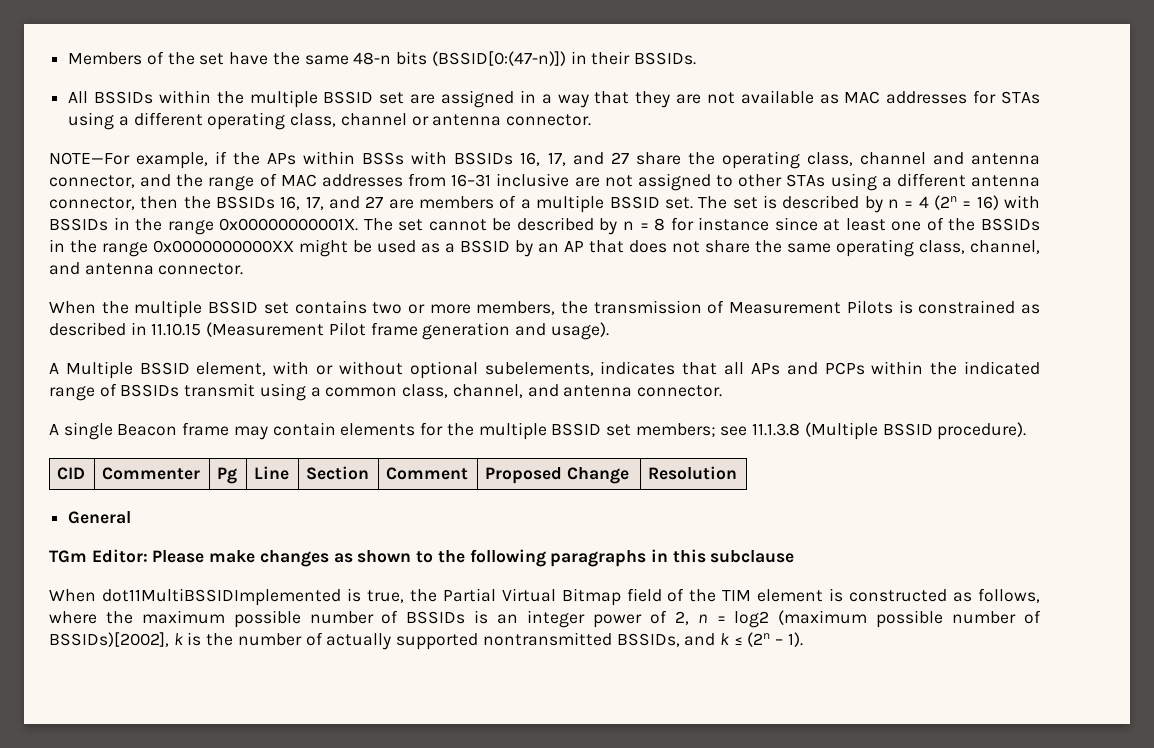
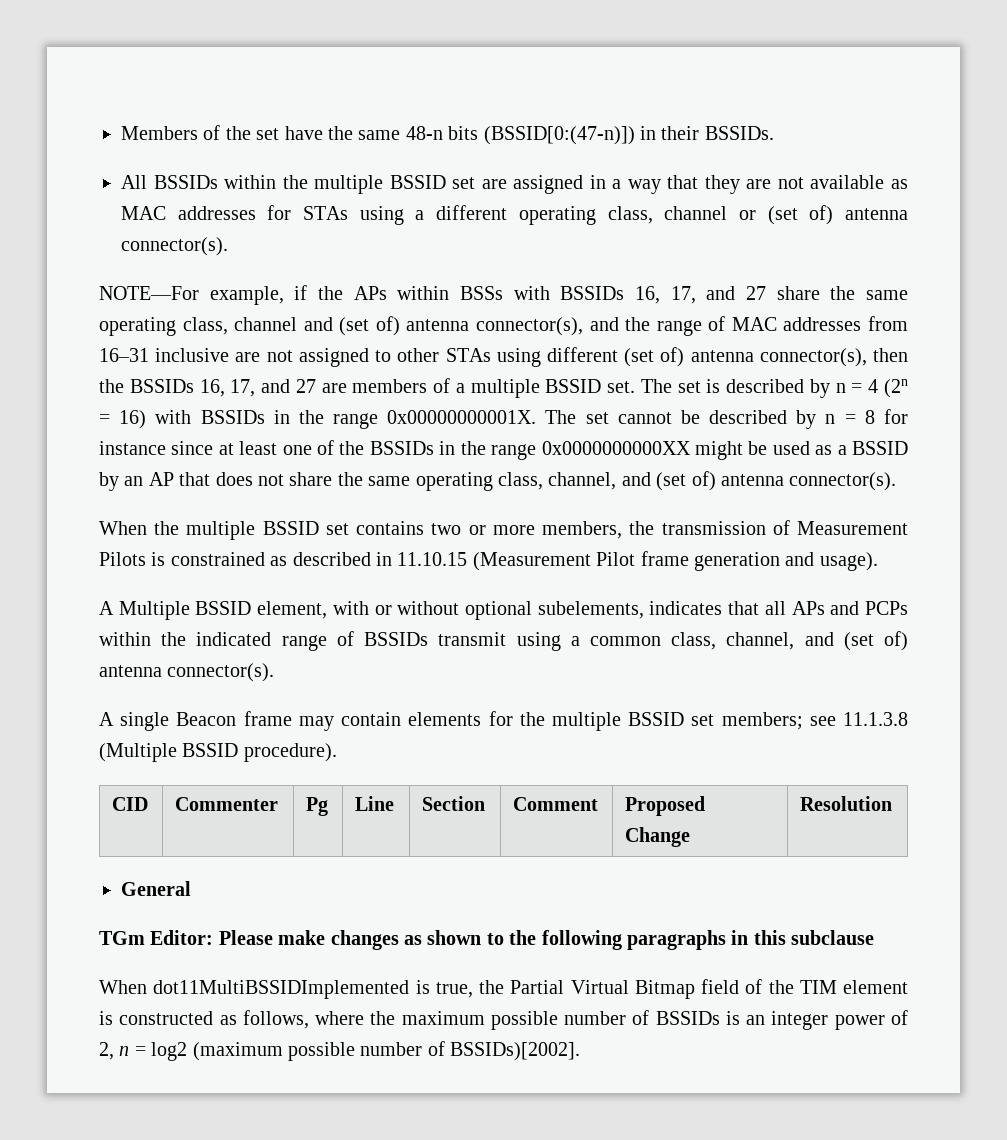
[432,114,592,126] antenna connector. -> [767,205,909,225] [121,237,228,256] (set of) antenna connector(s).
(715, 158) none -> [865,290,908,300] same
[971,153,1041,165] [49,175,135,188] antenna connector, -> [339,316,583,336] (set of) antenna connector(s),
[881,173,1040,187] [49,197,135,210] a different antenna connector, -> [546,347,867,367] different (set of) antenna connector(s),
[84,263,244,275] antenna connector. -> [656,471,897,491] (set of) antenna connector(s).
[563,385,722,397] antenna connector. -> [843,631,908,651] [99,663,275,682] (set of) antenna connector(s).
[49,632,803,650] BSSIDs)[2002], k is the number of actually supported nontransmitted BSSIDs, and k ≤ (2n – 1). -> [450,1042,581,1061] BSSIDs)[2002].

